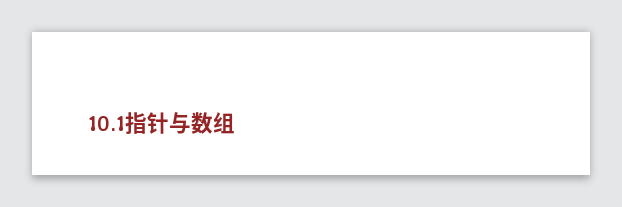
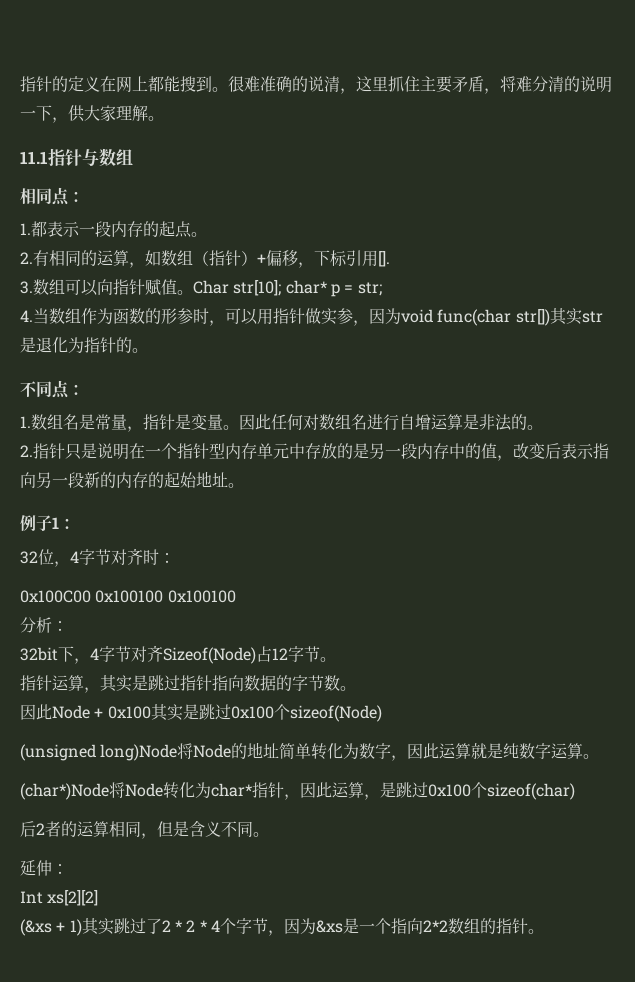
[88,112,235,134] 10.1指针与数组 -> [20,76,612,94] [20,105,164,123] [20,148,133,167] [20,187,84,205] [20,221,207,238] [20,250,390,268] [20,279,382,297] [20,308,603,326] [20,337,148,353] [20,380,84,398] [20,414,543,432] [20,443,609,461] [20,471,244,488] [20,515,75,531] [20,548,175,567] [20,590,236,603] [20,617,68,633] [20,645,336,664] [20,675,356,693] [20,704,382,722] [20,742,600,761] [20,782,575,800] [20,821,269,839] [20,860,68,876] [20,890,99,906] [20,918,544,936] 指针的定义在网上都能搜到。很难准确的说清，这里抓住主要矛盾，将难分清的说明一下，供大家理解。 // 11.1指针与数组 // 相同点： // 1.都表示一段内存的起点。 // 2.有相同的运算，如数组（指针）+偏移，下标引用[]. // 3.数组可以向指针赋值。Char str[10]; char* p = str; // 4.当数组作为函数的形参时，可以用指针做实参，因为void func(char str[])其实str是退化为指针的。 // 不同点： // 1.数组名是常量，指针是变量。因此任何对数组名进行自增运算是非法的。 // 2.指针只是说明在一个指针型内存单元中存放的是另一段内存中的值，改变后表示指向另一段新的内存的起始地址。 // 例子1： // 32位，4字节对齐时： // 0x100C00 0x100100 0x100100 // 分析： // 32bit下，4字节对齐Sizeof(Node)占12字节。 // 指针运算，其实是跳过指针指向数据的字节数。 // 因此Node + 0x100其实是跳过0x100个sizeof(Node) // (unsigned long)Node将Node的地址简单转化为数字，因此运算就是纯数字运算。 // (char*)Node将Node转化为char*指针，因此运算，是跳过0x100个sizeof(char) // 后2者的运算相同，但是含义不同。 // 延伸： // Int xs[2][2] // (&xs + 1)其实跳过了2 * 2 * 4个字节，因为&xs是一个指向2*2数组的指针。

